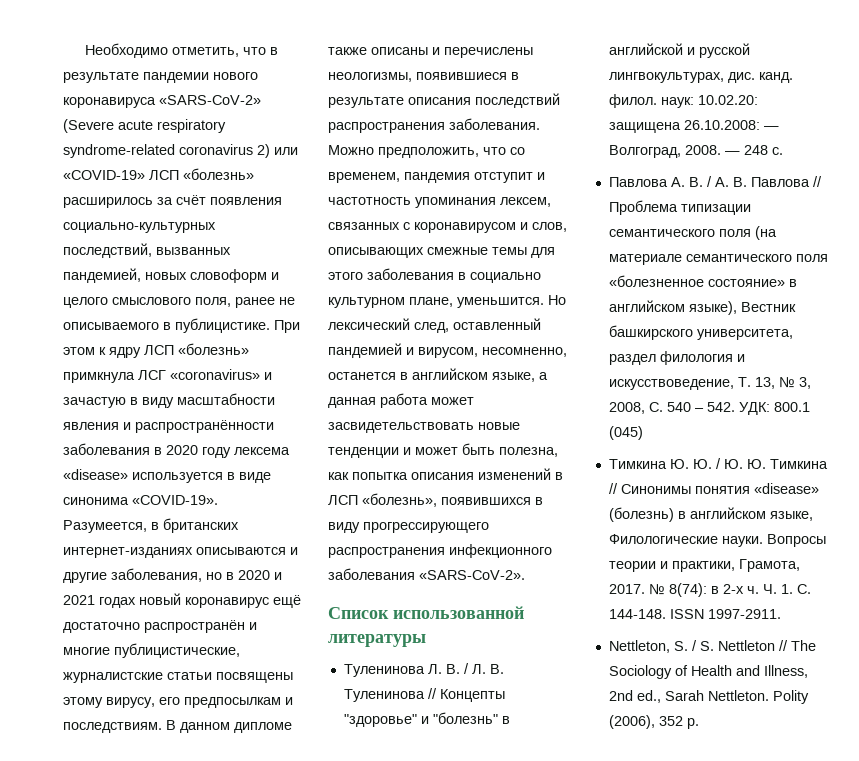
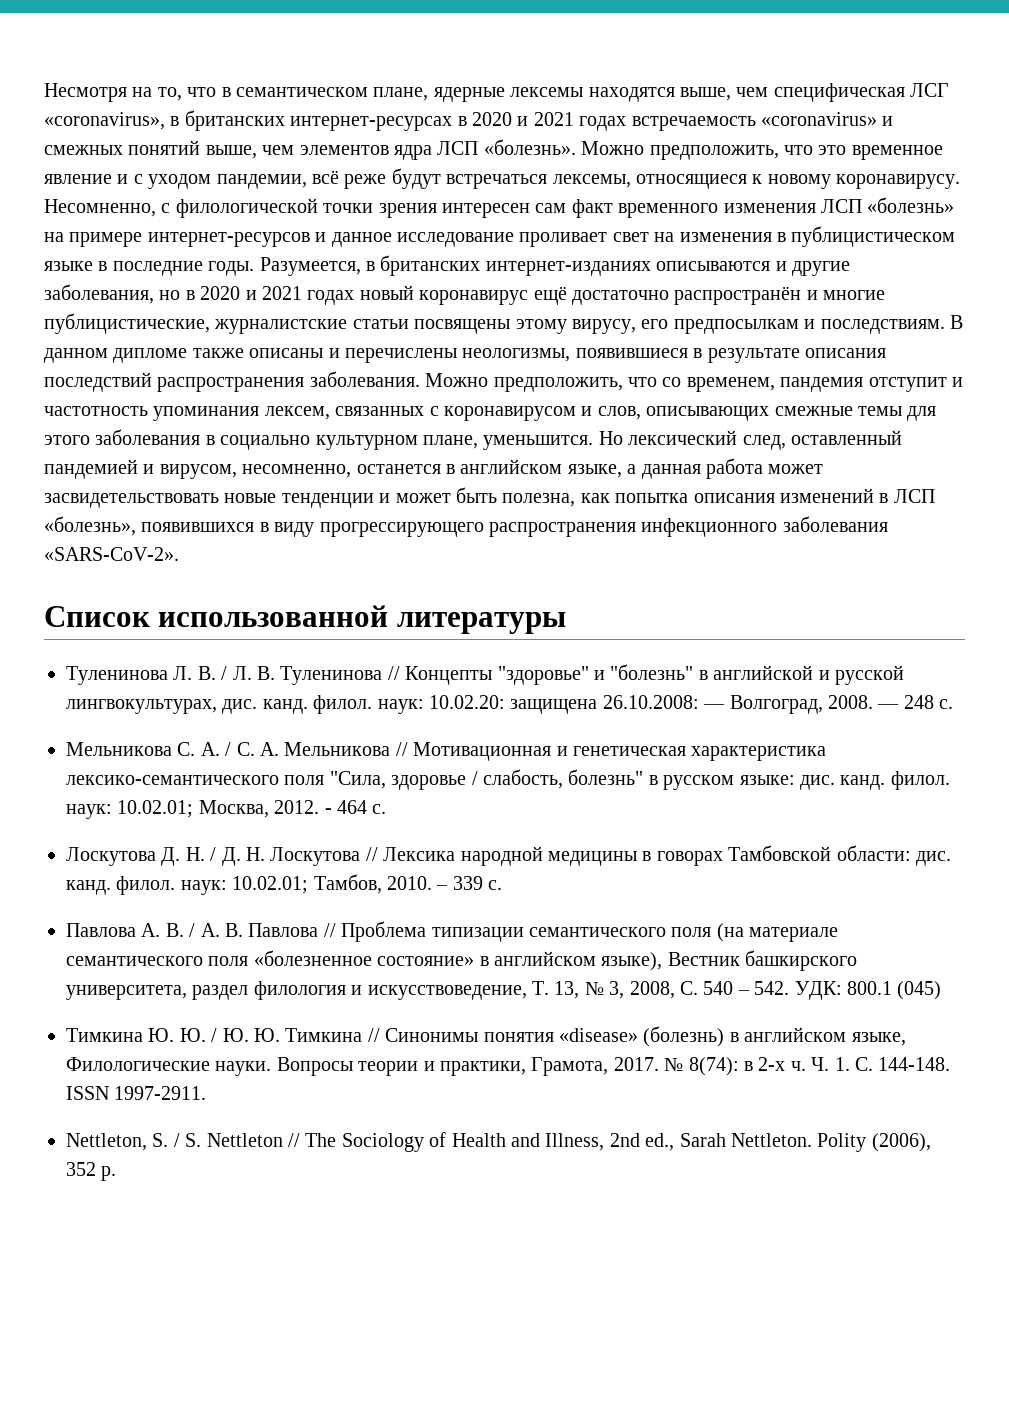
[85,43,279,58] [63,72,258,83] [63,95,261,108] [63,119,226,133] [63,144,298,158] [63,168,254,180] [63,195,282,208] [63,222,216,233] [63,243,231,258] [63,268,279,283] [63,297,295,308] [63,318,300,333] [63,343,249,358] [63,369,272,383] [63,393,275,408] [63,420,274,433] [63,443,290,458] [63,469,271,483] [63,495,218,505] Необходимо отметить, что в результате пандемии нового коронавируса «SARS-CoV-2» (Severe acute respiratory syndrome-related coronavirus 2) или «COVID-19» ЛСП «болезнь» расширилось за счёт появления социально-культурных последствий, вызванных пандемией, новых словоформ и целого смыслового поля, ранее не описываемого в публицистике. При этом к ядру ЛСП «болезнь» примкнула ЛСГ «coronavirus» и зачастую в виду масштабности явления и распространённости заболевания в 2020 году лексема «disease» используется в виде синонима «COVID-19». -> [44,83,950,102] [44,110,894,131] [44,139,943,160] [44,168,961,189] [44,197,955,218] [44,226,956,247] [44,261,255,276] Несмотря на то, что в семантическом плане, ядерные лексемы находятся выше, чем специфическая ЛСГ «coronavirus», в британских интернет-ресурсах в 2020 и 2021 годах встречаемость «coronavirus» и смежных понятий выше, чем элементов ядра ЛСП «болезнь». Можно предположить, что это временное явление и с уходом пандемии, всё реже будут встречаться лексемы, относящиеся к новому коронавирусу. Несомненно, с филологической точки зрения интересен сам факт временного изменения ЛСП «болезнь» на примере интернет-ресурсов и данное исследование проливает свет на изменения в публицистическом языке в последние годы.
(783, 151) none -> [66,742,827,761] [66,769,950,790] [66,800,387,819] [66,845,951,866] [66,874,503,895] // Мельникова С. А. / С. А. Мельникова // Мотивационная и генетическая характеристика лексико-семантического поля "Сила, здоровье / слабость, болезнь" в русском языке: дис. канд. филол. наук: 10.02.01; Москва, 2012. - 464 с. // Лоскутова Д. Н. / Д. Н. Лоскутова // Лексика народной медицины в говорах Тамбовской области: дис. канд. филол. наук: 10.02.01; Тамбов, 2010. – 339 с.

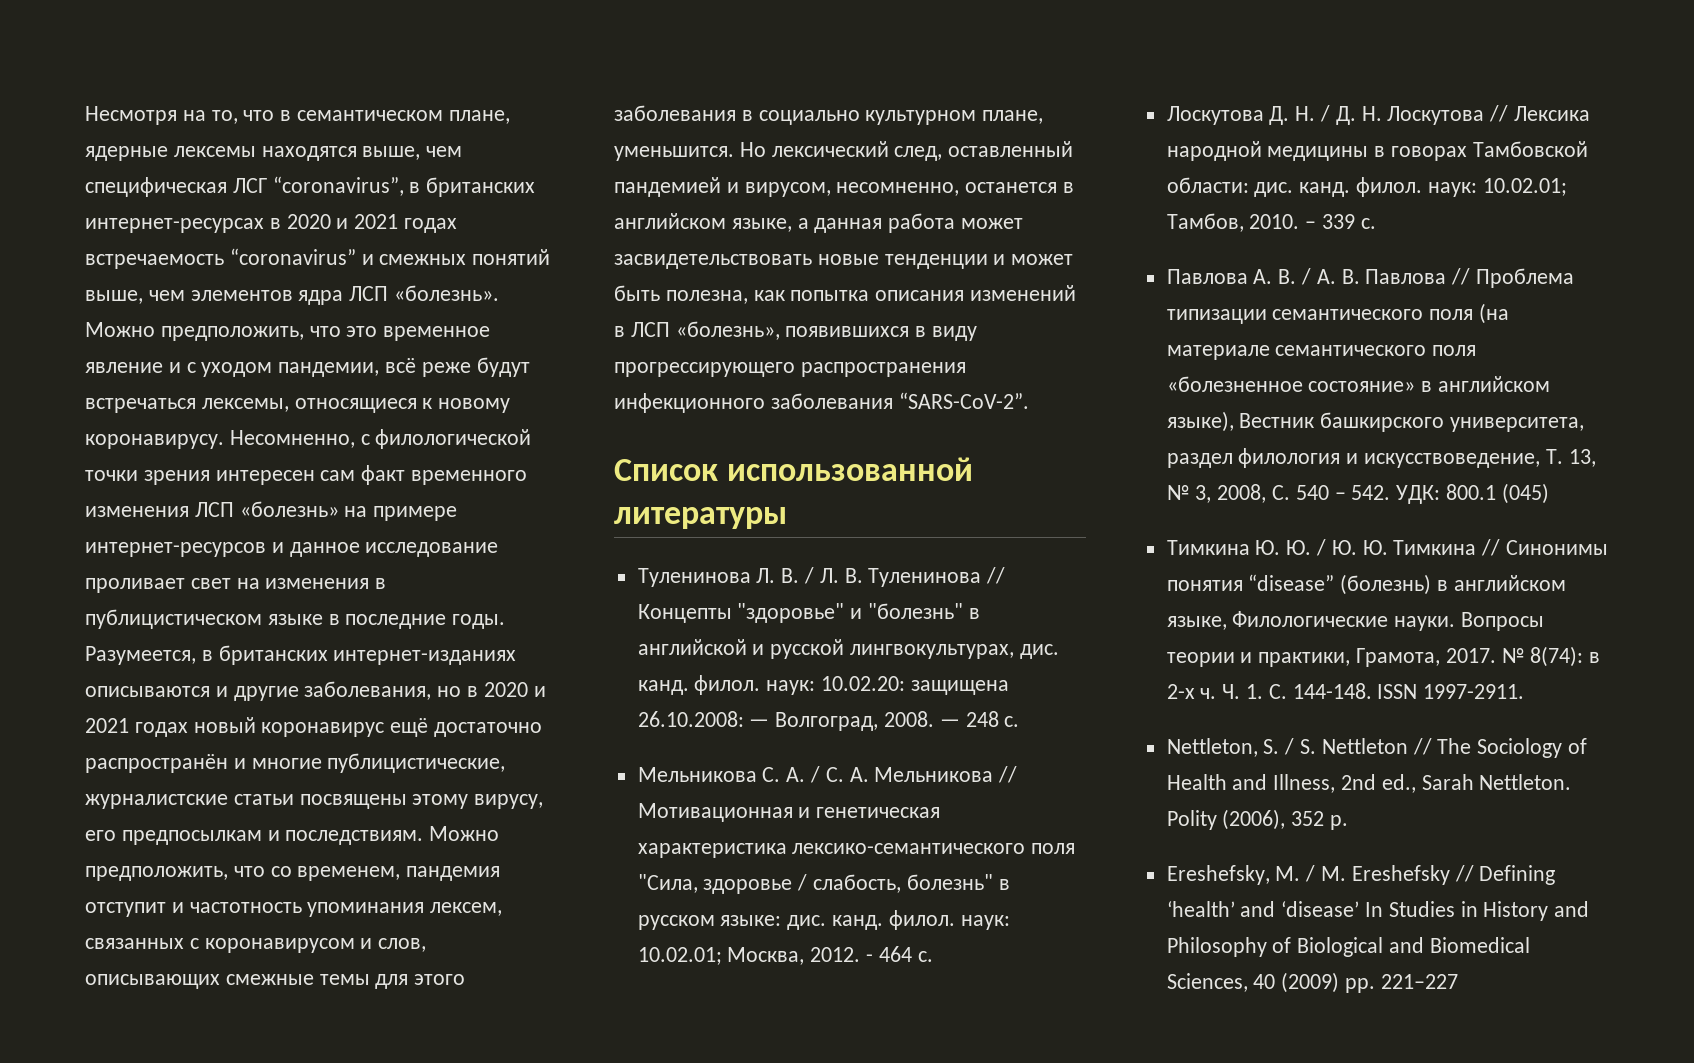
[44,112,165,130] «coronavirus», -> [272,176,404,196] “coronavirus”,
[760,112,877,126] «coronavirus» -> [229,248,356,265] “coronavirus”
[949,315,963,329] [44,348,886,363] [44,371,420,392] В данном дипломе также описаны и перечислены неологизмы, появившиеся в результате описания последствий распространения заболевания. -> (424, 837) none
[44,547,179,561] «SARS-CoV-2». -> [898,392,1029,409] “SARS-CoV-2”.
[559,1028,638,1042] «disease» -> [1248,574,1335,591] “disease”
(117, 1173) none -> [1166,865,1556,885] [1166,901,1590,921] [1166,937,1530,957] [1166,972,1458,993] // Ereshefsky, M. / M. Ereshefsky // Defining ‘health’ and ‘disease’ In Studies in History and Philosophy of Biological and Biomedical Sciences, 40 (2009) pp. 221–227

